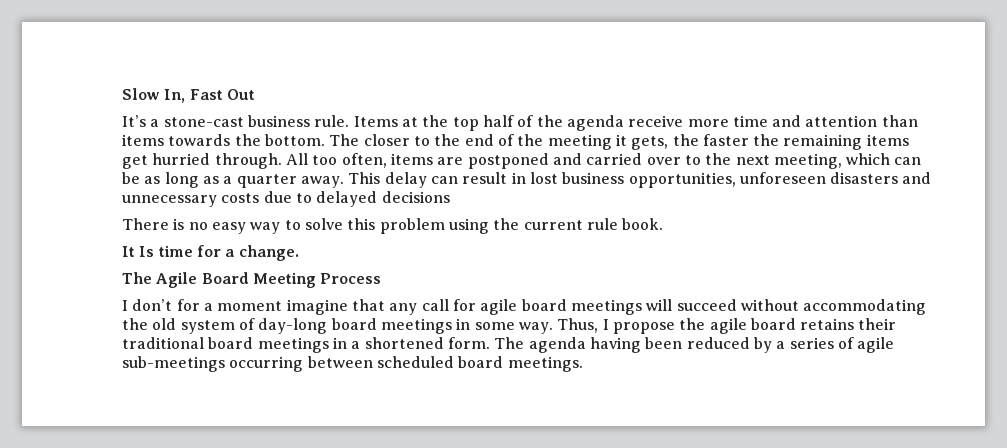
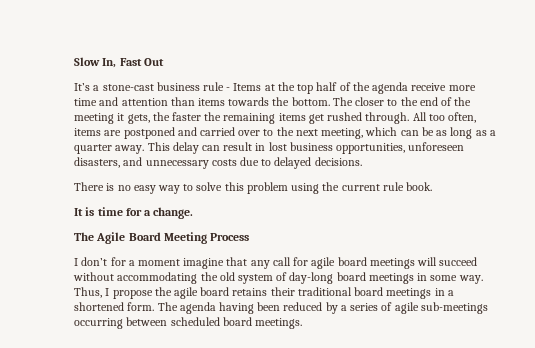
[314,115,350,127] rule. -> [202,82,231,91] rule -
[152,153,211,165] hurried -> [327,112,363,121] rushed
[830,172,899,184] disasters -> [74,157,121,168] disasters,
[381,191,450,203] decisions -> [314,157,362,166] decisions.
[139,246,155,257] Is -> [85,207,95,216] is

